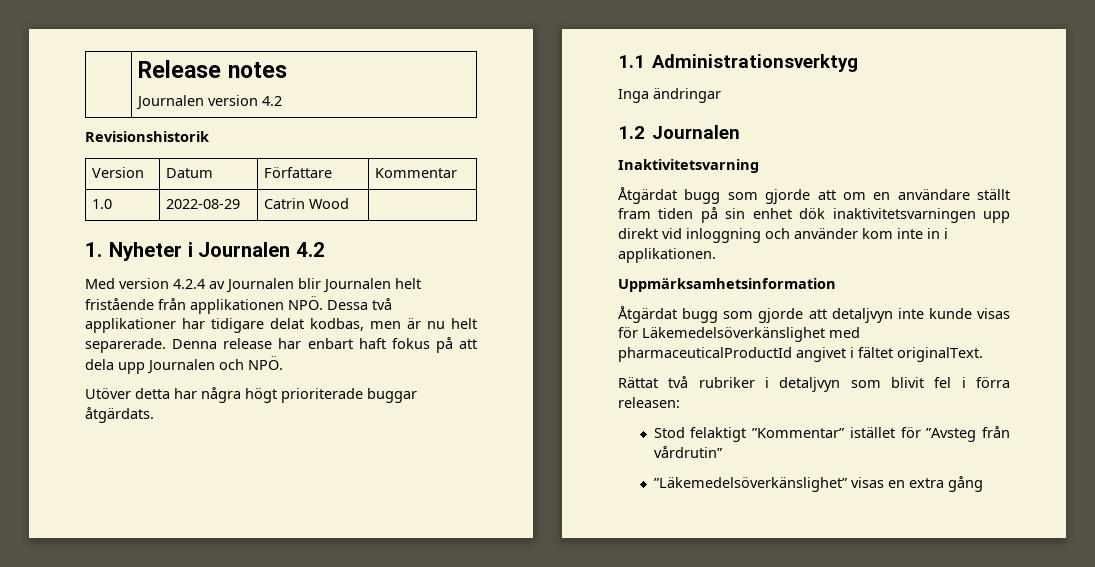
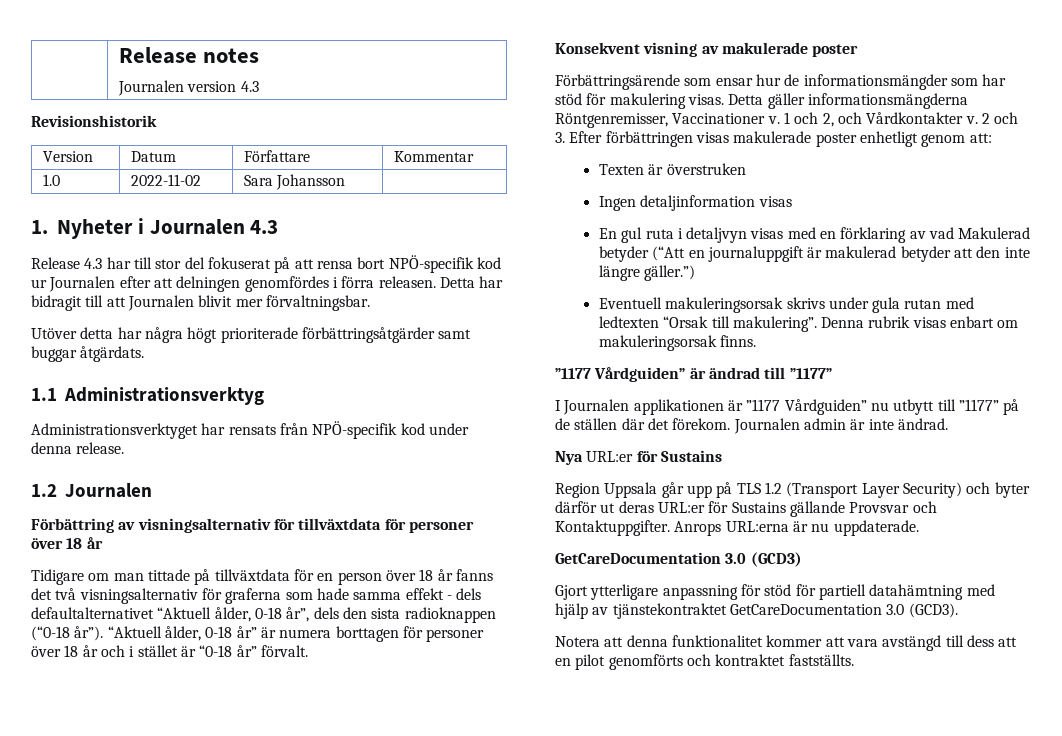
[262,96,283,106] 4.2 -> [240,81,259,92] 4.3
[166,199,241,209] [264,198,350,209] 2022-08-29 | Catrin Wood -> [131,174,202,186] [244,174,346,190] 2022-11-02 | Sara Johansson
[295,242,325,257] [85,278,421,293] [85,296,392,314] [85,318,477,333] [85,337,477,353] [85,356,283,374] 4.2 // Med version 4.2.4 av Journalen blir Journalen helt fristående från applikationen NPÖ. Dessa två applikationer har tidigare delat kodbas, men är nu helt separerade. Denna release har enbart haft fokus på att dela upp Journalen och NPÖ. -> [250,220,279,234] [31,255,501,273] [31,276,504,292] [31,295,370,311] 4.3 // Release 4.3 har till stor del fokuserat på att rensa bort NPÖ-specifik kod ur Journalen efter att delningen genomfördes i förra releasen. Detta har bidragit till att Journalen blivit mer förvaltningsbar.
(363, 395) none -> [301,327,472,343] förbättringsåtgärder samt
[618,88,721,103] [618,125,741,139] [618,159,759,173] [618,187,1010,204] [618,207,1010,223] [618,228,948,243] [618,248,716,263] [618,278,836,292] [618,306,1010,323] [618,327,860,342] [618,347,983,362] [618,376,1010,392] [618,397,680,408] [653,426,1010,442] [653,446,723,458] [653,476,983,492] Inga ändringar // 1.2 Journalen // Inaktivitetsvarning // Åtgärdat bugg som gjorde att om en användare ställt fram tiden på sin enhet dök inaktivitetsvarningen upp direkt vid inloggning och använder kom inte in i applikationen. // Uppmärksamhetsinformation // Åtgärdat bugg som gjorde att detaljvyn inte kunde visas för Läkemedelsöverkänslighet med pharmaceuticalProductId angivet i fältet originalText. // Rättat två rubriker i detaljvyn som blivit fel i förra releasen: // Stod felaktigt ”Kommentar” istället för ”Avsteg från vårdrutin” // ”Läkemedelsöverkänslighet” visas en extra gång -> [31,421,469,439] [31,442,125,454] [31,483,152,498] [31,518,474,533] [31,537,103,549] [31,569,493,585] [31,588,482,604] [31,607,496,623] [31,626,485,642] [31,645,308,657] [555,42,859,57] [555,74,1007,90] [555,93,968,109] [555,112,1019,128] [555,131,992,147] [598,163,746,175] [598,195,792,211] [598,227,1031,243] [598,246,1030,262] [598,265,696,281] [598,297,974,313] [598,316,1019,332] [598,335,757,351] [555,367,832,382] [555,399,1020,415] [555,418,948,434] [555,450,722,465] [555,482,1030,498] [555,501,937,517] [555,520,919,536] [555,552,802,567] [555,584,995,600] [555,603,958,619] [555,635,1018,651] [555,654,854,670] Administrationsverktyget har rensats från NPÖ-specifik kod under denna release. // 1.2 Journalen // Förbättring av visningsalternativ för tillväxtdata för personer över 18 år // Tidigare om man tittade på tillväxtdata för en person över 18 år fanns det två visningsalternativ för graferna som hade samma effekt - dels defaultalternativet “Aktuell ålder, 0-18 år”, dels den sista radioknappen (“0-18 år”). “Aktuell ålder, 0-18 år” är numera borttagen för personer över 18 år och i stället är “0-18 år” förvalt. // Konsekvent visning av makulerade poster // Förbättringsärende som ensar hur de informationsmängder som har stöd för makulering visas. Detta gäller informationsmängderna Röntgenremisser, Vaccinationer v. 1 och 2, och Vårdkontakter v. 2 och 3. Efter förbättringen visas makulerade poster enhetligt genom att: // Texten är överstruken // Ingen detaljinformation visas // En gul ruta i detaljvyn visas med en förklaring av vad Makulerad betyder (“Att en journaluppgift är makulerad betyder att den inte längre gäller.”) // Eventuell makuleringsorsak skrivs under gula rutan med ledtexten “Orsak till makulering”. Denna rubrik visas enbart om makuleringsorsak finns. // ”1177 Vårdguiden” är ändrad till ”1177” // I Journalen applikationen är ”1177 Vårdguiden” nu utbytt till ”1177” på de ställen där det förekom. Journalen admin är inte ändrad. // Nya URL:er för Sustains // Region Uppsala går upp på TLS 1.2 (Transport Layer Security) och byter därför ut deras URL:er för Sustains gällande Provsvar och Kontaktuppgifter. Anrops URL:erna är nu uppdaterade. // GetCareDocumentation 3.0 (GCD3) // Gjort ytterligare anpassning för stöd för partiell datahämtning med hjälp av tjänstekontraktet GetCareDocumentation 3.0 (GCD3). // Notera att denna funktionalitet kommer att vara avstängd till dess att en pilot genomförts och kontraktet fastställts.

